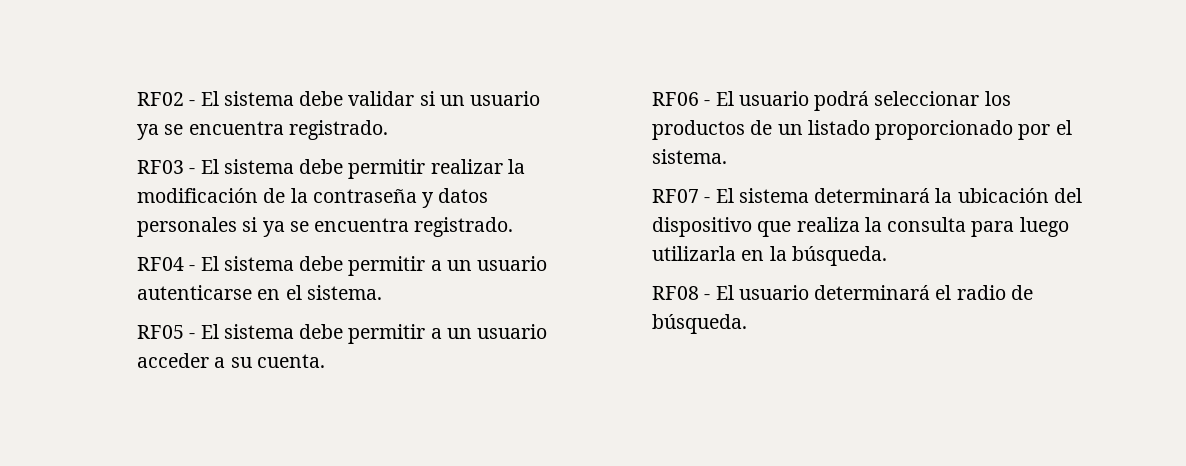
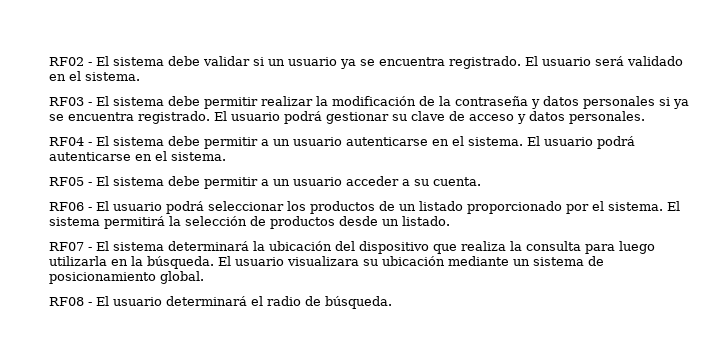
(388, 130) none -> [525,56,684,66] [49,71,141,81] El usuario será validado en el sistema.
(514, 227) none -> [214,111,646,124] El usuario podrá gestionar su clave de acceso y datos personales.
(382, 292) none -> [527,136,636,149] [49,151,227,161] El usuario podrá autenticarse en el sistema.
(728, 156) none -> [667,201,681,211] [49,216,451,229] El sistema permitirá la selección de productos desde un listado.
(887, 256) none -> [218,256,605,266] [49,271,205,284] El usuario visualizara su ubicación mediante un sistema de posicionamiento global.

